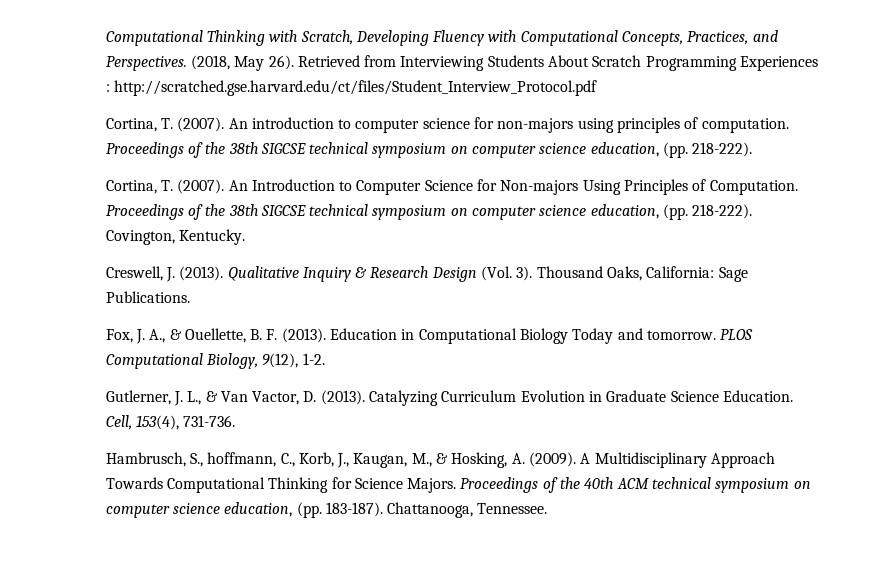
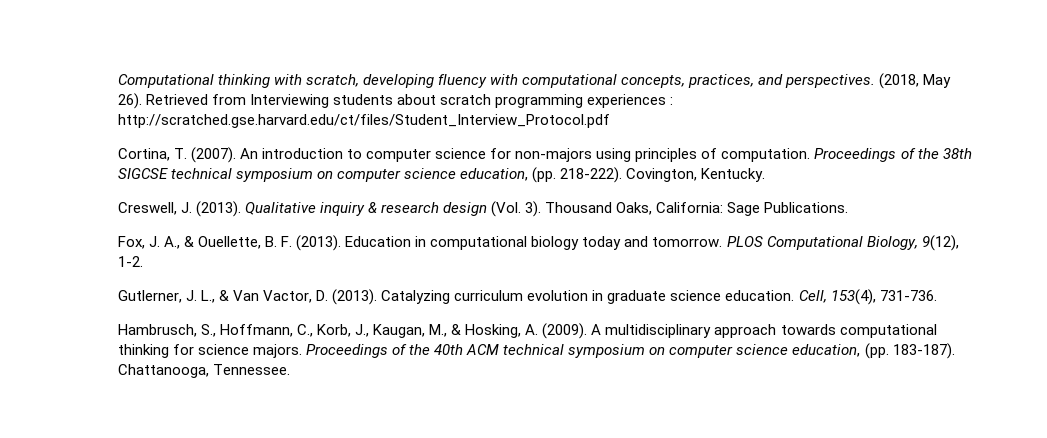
[105,30,778,46] [105,56,187,71] Computational Thinking with Scratch, Developing Fluency with Computational Concepts, Practices, and Perspectives. -> [117,74,876,88] Computational thinking with scratch, developing fluency with computational concepts, practices, and perspectives.
[487,55,819,71] Students About Scratch Programming Experiences -> [332,94,667,108] students about scratch programming experiences
[105,179,798,195] [105,204,753,220] // Cortina, T. (2007). An Introduction to Computer Science for Non-majors Using Principles of Computation. Proceedings of the 38th SIGCSE technical symposium on computer science education, (pp. 218-222). -> (623, 175) none
[302,266,477,282] Inquiry & Research Design -> [319,202,488,216] inquiry & research design
[418,328,614,344] Computational Biology Today -> [430,236,622,250] computational biology today
[441,390,794,402] Curriculum Evolution in Graduate Science Education. -> [454,290,795,304] curriculum evolution in graduate science education.
[207,452,277,467] hoffmann, -> [219,324,293,337] Hoffmann,
[594,452,776,468] [105,477,457,493] Multidisciplinary Approach Towards Computational Thinking for Science Majors. -> [605,324,937,338] [117,344,302,358] multidisciplinary approach towards computational thinking for science majors.

